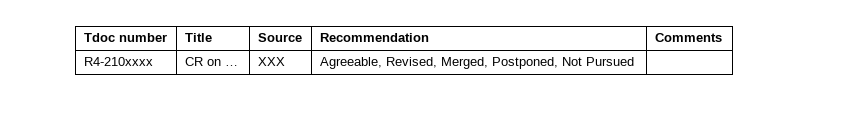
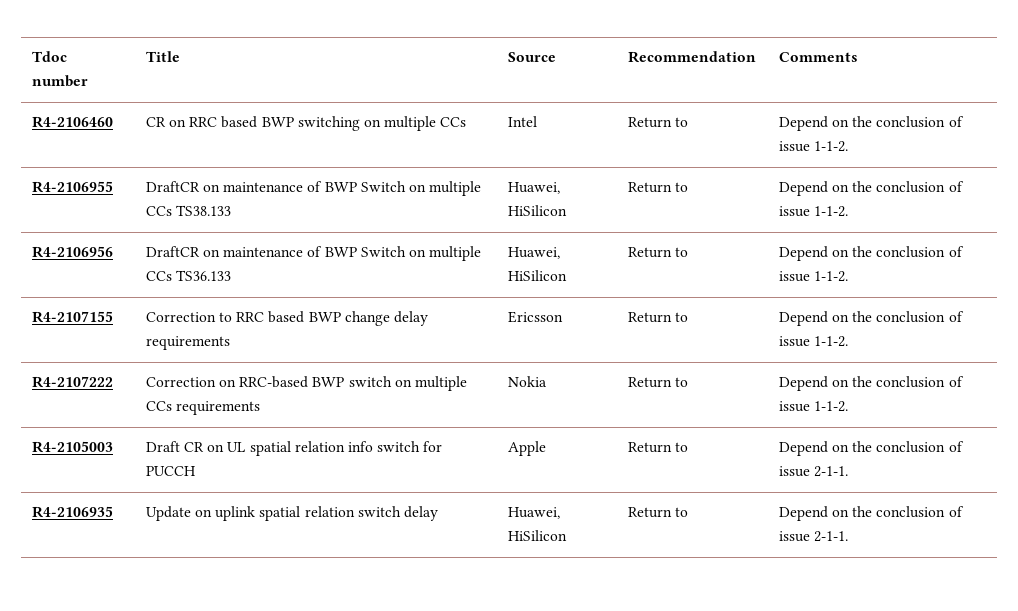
[83,57,153,66] [184,57,238,66] [257,57,285,66] [319,57,634,69] R4-210xxxx | CR on … | XXX | Agreeable, Revised, Merged, Postponed, Not Pursued | -> [31,116,113,128] [145,116,467,131] [507,116,537,127] [627,117,689,128] [778,116,964,131] [778,141,849,152] [31,181,113,193] [145,181,482,196] [145,205,232,216] [507,182,560,194] [507,205,567,216] [627,182,689,193] [778,181,964,196] [778,206,849,217] [31,246,113,258] [145,246,482,261] [145,270,232,281] [507,247,560,259] [507,270,567,281] [627,247,689,258] [778,246,964,261] [778,271,849,282] [31,311,113,323] [145,311,428,326] [145,336,230,350] [507,311,563,323] [627,312,689,323] [778,311,964,326] [778,336,849,347] [31,376,113,388] [145,376,467,391] [145,401,261,415] [507,376,547,387] [627,377,689,388] [778,376,964,391] [778,401,849,412] [31,441,113,453] [145,441,443,456] [145,466,196,476] [507,441,546,456] [627,442,689,453] [778,441,964,456] [778,466,849,477] [31,506,113,518] [145,506,438,521] [507,507,560,519] [507,530,567,541] [627,507,689,518] [778,506,964,521] [778,531,849,542] R4-2106460 | CR on RRC based BWP switching on multiple CCs | Intel | Return to | Depend on the conclusion of issue 1-1-2. // R4-2106955 | DraftCR on maintenance of BWP Switch on multiple CCs TS38.133 | Huawei, HiSilicon | Return to | Depend on the conclusion of issue 1-1-2. // R4-2106956 | DraftCR on maintenance of BWP Switch on multiple CCs TS36.133 | Huawei, HiSilicon | Return to | Depend on the conclusion of issue 1-1-2. // R4-2107155 | Correction to RRC based BWP change delay requirements | Ericsson | Return to | Depend on the conclusion of issue 1-1-2. // R4-2107222 | Correction on RRC-based BWP switch on multiple CCs requirements | Nokia | Return to | Depend on the conclusion of issue 1-1-2. // R4-2105003 | Draft CR on UL spatial relation info switch for PUCCH | Apple | Return to | Depend on the conclusion of issue 2-1-1. // R4-2106935 | Update on uplink spatial relation switch delay | Huawei, HiSilicon | Return to | Depend on the conclusion of issue 2-1-1.

